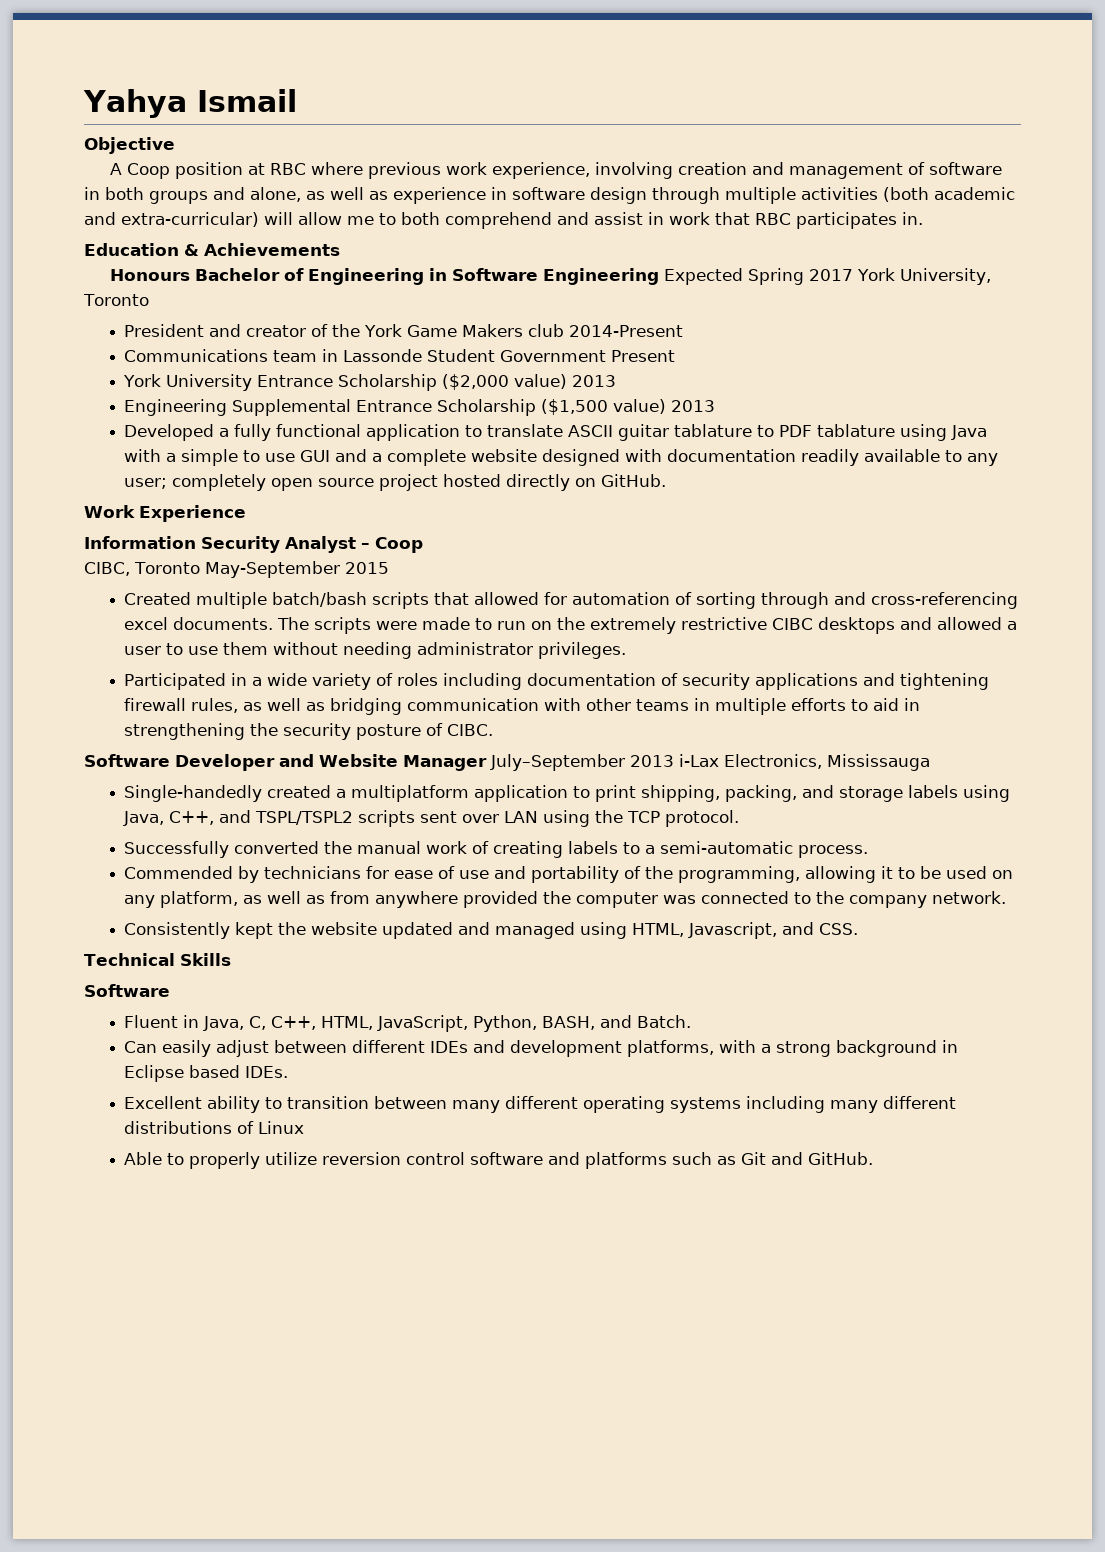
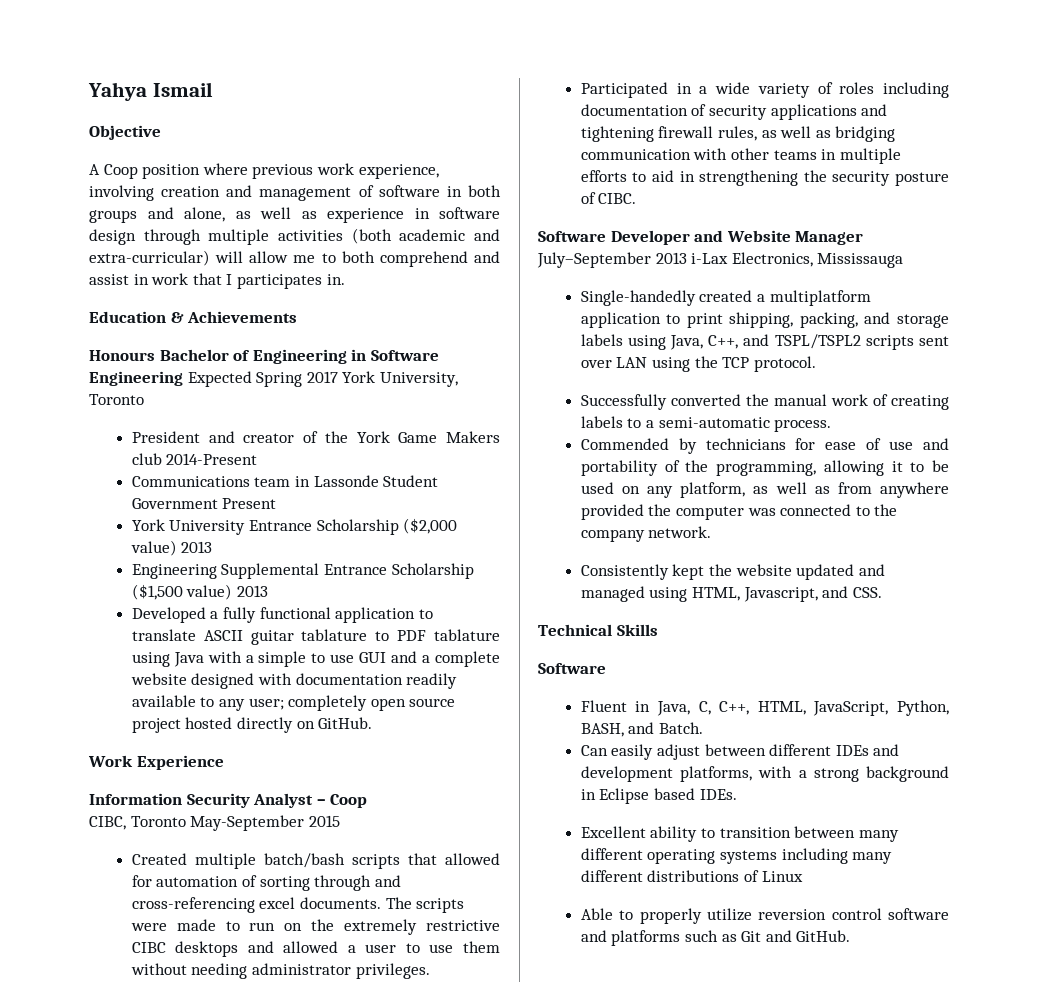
[248,163,307,175] at RBC -> (201, 171) none
[755,213,791,225] RBC -> [226,274,233,285] I

